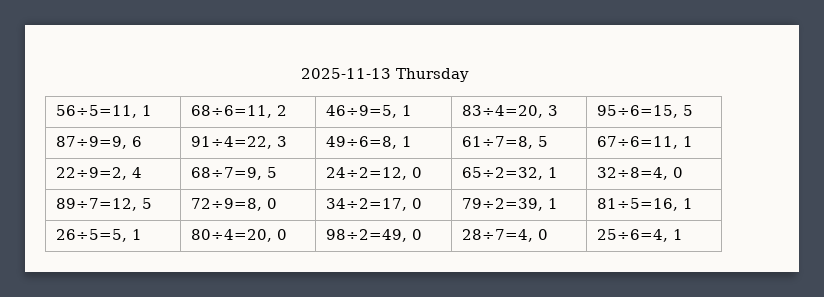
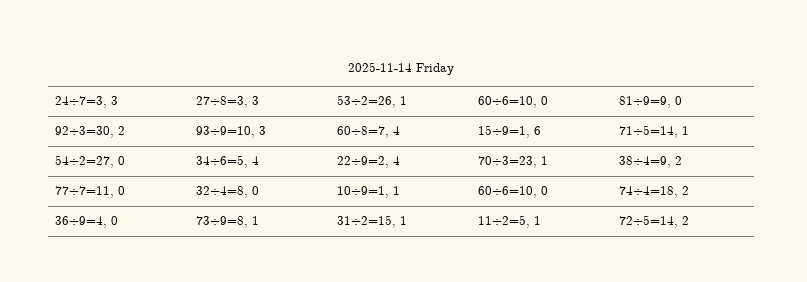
[300,68,469,82] [55,105,152,118] [190,105,287,118] [325,105,412,118] [461,105,558,118] [596,105,693,118] [55,136,142,149] [190,136,287,149] [325,136,412,149] [461,136,548,149] [596,136,693,149] [55,167,142,180] [190,167,277,180] [325,167,422,180] [461,167,558,180] [596,167,683,180] [55,198,152,211] [190,198,277,211] [325,198,422,211] [461,198,558,211] [596,198,693,211] [55,229,142,242] [190,229,287,242] [325,229,422,242] [461,229,548,242] [596,229,683,242] 2025-11-13 Thursday // 56÷5=11, 1 | 68÷6=11, 2 | 46÷9=5, 1 | 83÷4=20, 3 | 95÷6=15, 5 // 87÷9=9, 6 | 91÷4=22, 3 | 49÷6=8, 1 | 61÷7=8, 5 | 67÷6=11, 1 // 22÷9=2, 4 | 68÷7=9, 5 | 24÷2=12, 0 | 65÷2=32, 1 | 32÷8=4, 0 // 89÷7=12, 5 | 72÷9=8, 0 | 34÷2=17, 0 | 79÷2=39, 1 | 81÷5=16, 1 // 26÷5=5, 1 | 80÷4=20, 0 | 98÷2=49, 0 | 28÷7=4, 0 | 25÷6=4, 1 -> [348,62,454,75] [54,96,118,108] [195,96,259,108] [336,95,407,108] [477,96,548,108] [618,96,682,108] [54,126,125,138] [195,126,266,138] [336,126,400,138] [477,125,541,138] [618,125,689,138] [54,155,125,168] [195,155,259,168] [336,156,400,168] [477,156,548,168] [618,156,682,168] [54,186,125,198] [195,186,259,198] [336,186,400,198] [477,186,548,198] [618,186,689,198] [54,216,118,228] [195,216,259,228] [336,215,407,228] [477,215,541,228] [618,215,689,228] 2025-11-14 Friday // 24÷7=3, 3 | 27÷8=3, 3 | 53÷2=26, 1 | 60÷6=10, 0 | 81÷9=9, 0 // 92÷3=30, 2 | 93÷9=10, 3 | 60÷8=7, 4 | 15÷9=1, 6 | 71÷5=14, 1 // 54÷2=27, 0 | 34÷6=5, 4 | 22÷9=2, 4 | 70÷3=23, 1 | 38÷4=9, 2 // 77÷7=11, 0 | 32÷4=8, 0 | 10÷9=1, 1 | 60÷6=10, 0 | 74÷4=18, 2 // 36÷9=4, 0 | 73÷9=8, 1 | 31÷2=15, 1 | 11÷2=5, 1 | 72÷5=14, 2

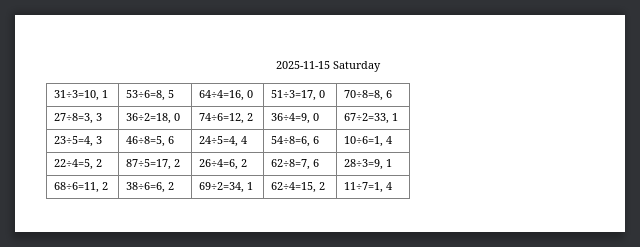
[348,62,454,75] [54,96,118,108] [195,96,259,108] [336,95,407,108] [477,96,548,108] [618,96,682,108] [54,126,125,138] [195,126,266,138] [336,126,400,138] [477,125,541,138] [618,125,689,138] [54,155,125,168] [195,155,259,168] [336,156,400,168] [477,156,548,168] [618,156,682,168] [54,186,125,198] [195,186,259,198] [336,186,400,198] [477,186,548,198] [618,186,689,198] [54,216,118,228] [195,216,259,228] [336,215,407,228] [477,215,541,228] [618,215,689,228] 2025-11-14 Friday // 24÷7=3, 3 | 27÷8=3, 3 | 53÷2=26, 1 | 60÷6=10, 0 | 81÷9=9, 0 // 92÷3=30, 2 | 93÷9=10, 3 | 60÷8=7, 4 | 15÷9=1, 6 | 71÷5=14, 1 // 54÷2=27, 0 | 34÷6=5, 4 | 22÷9=2, 4 | 70÷3=23, 1 | 38÷4=9, 2 // 77÷7=11, 0 | 32÷4=8, 0 | 10÷9=1, 1 | 60÷6=10, 0 | 74÷4=18, 2 // 36÷9=4, 0 | 73÷9=8, 1 | 31÷2=15, 1 | 11÷2=5, 1 | 72÷5=14, 2 -> [276,61,381,72] [54,90,109,101] [126,90,175,101] [199,90,254,101] [271,90,326,101] [344,90,393,101] [54,113,103,124] [126,113,181,124] [199,113,254,124] [271,113,320,124] [344,113,399,124] [54,136,103,147] [126,136,175,147] [199,136,248,147] [271,136,320,147] [344,136,393,147] [54,159,103,170] [126,159,181,170] [199,159,248,170] [271,159,320,170] [344,159,393,170] [54,182,109,193] [126,182,175,193] [199,182,254,193] [271,182,326,193] [344,182,393,193] 2025-11-15 Saturday // 31÷3=10, 1 | 53÷6=8, 5 | 64÷4=16, 0 | 51÷3=17, 0 | 70÷8=8, 6 // 27÷8=3, 3 | 36÷2=18, 0 | 74÷6=12, 2 | 36÷4=9, 0 | 67÷2=33, 1 // 23÷5=4, 3 | 46÷8=5, 6 | 24÷5=4, 4 | 54÷8=6, 6 | 10÷6=1, 4 // 22÷4=5, 2 | 87÷5=17, 2 | 26÷4=6, 2 | 62÷8=7, 6 | 28÷3=9, 1 // 68÷6=11, 2 | 38÷6=6, 2 | 69÷2=34, 1 | 62÷4=15, 2 | 11÷7=1, 4

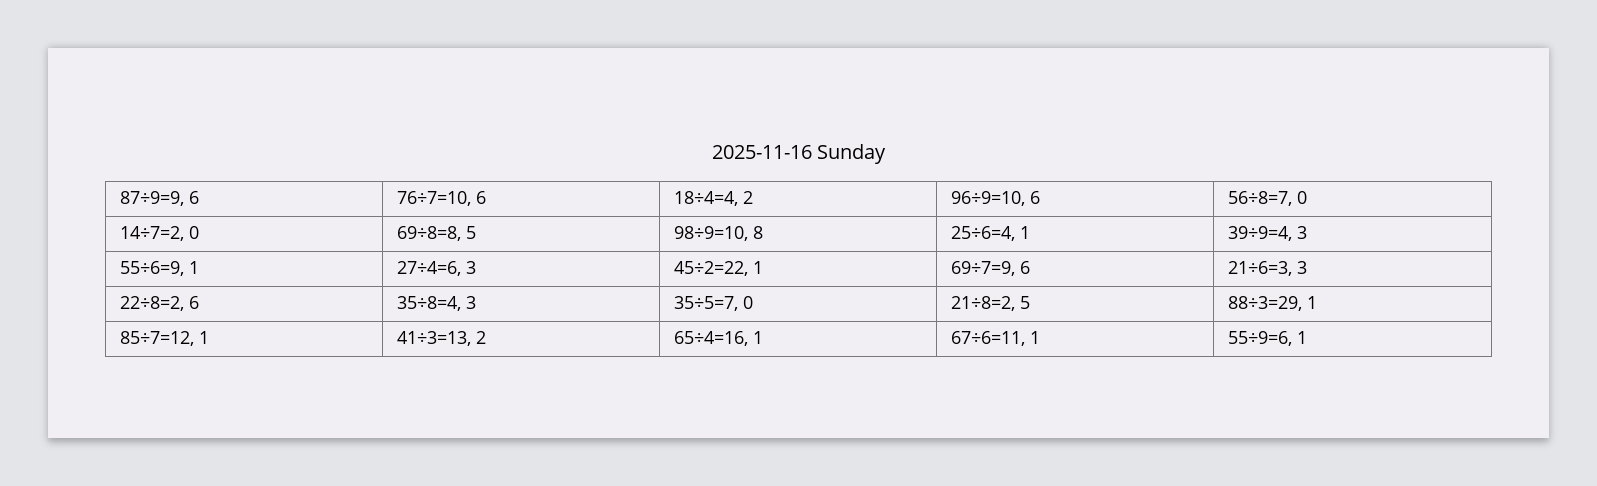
[276,61,381,72] [54,90,109,101] [126,90,175,101] [199,90,254,101] [271,90,326,101] [344,90,393,101] [54,113,103,124] [126,113,181,124] [199,113,254,124] [271,113,320,124] [344,113,399,124] [54,136,103,147] [126,136,175,147] [199,136,248,147] [271,136,320,147] [344,136,393,147] [54,159,103,170] [126,159,181,170] [199,159,248,170] [271,159,320,170] [344,159,393,170] [54,182,109,193] [126,182,175,193] [199,182,254,193] [271,182,326,193] [344,182,393,193] 2025-11-15 Saturday // 31÷3=10, 1 | 53÷6=8, 5 | 64÷4=16, 0 | 51÷3=17, 0 | 70÷8=8, 6 // 27÷8=3, 3 | 36÷2=18, 0 | 74÷6=12, 2 | 36÷4=9, 0 | 67÷2=33, 1 // 23÷5=4, 3 | 46÷8=5, 6 | 24÷5=4, 4 | 54÷8=6, 6 | 10÷6=1, 4 // 22÷4=5, 2 | 87÷5=17, 2 | 26÷4=6, 2 | 62÷8=7, 6 | 28÷3=9, 1 // 68÷6=11, 2 | 38÷6=6, 2 | 69÷2=34, 1 | 62÷4=15, 2 | 11÷7=1, 4 -> [711,144,887,164] [120,191,200,206] [397,191,487,206] [674,191,754,206] [951,191,1041,206] [1228,191,1308,206] [120,226,200,241] [397,226,477,241] [674,226,764,241] [951,226,1031,241] [1228,226,1308,241] [120,261,200,276] [397,261,477,276] [674,261,764,276] [951,261,1031,276] [1228,261,1308,276] [120,296,200,311] [397,296,477,311] [674,296,754,311] [951,296,1031,311] [1228,296,1318,311] [120,331,210,346] [397,331,487,346] [674,331,764,346] [951,331,1041,346] [1228,331,1308,346] 2025-11-16 Sunday // 87÷9=9, 6 | 76÷7=10, 6 | 18÷4=4, 2 | 96÷9=10, 6 | 56÷8=7, 0 // 14÷7=2, 0 | 69÷8=8, 5 | 98÷9=10, 8 | 25÷6=4, 1 | 39÷9=4, 3 // 55÷6=9, 1 | 27÷4=6, 3 | 45÷2=22, 1 | 69÷7=9, 6 | 21÷6=3, 3 // 22÷8=2, 6 | 35÷8=4, 3 | 35÷5=7, 0 | 21÷8=2, 5 | 88÷3=29, 1 // 85÷7=12, 1 | 41÷3=13, 2 | 65÷4=16, 1 | 67÷6=11, 1 | 55÷9=6, 1

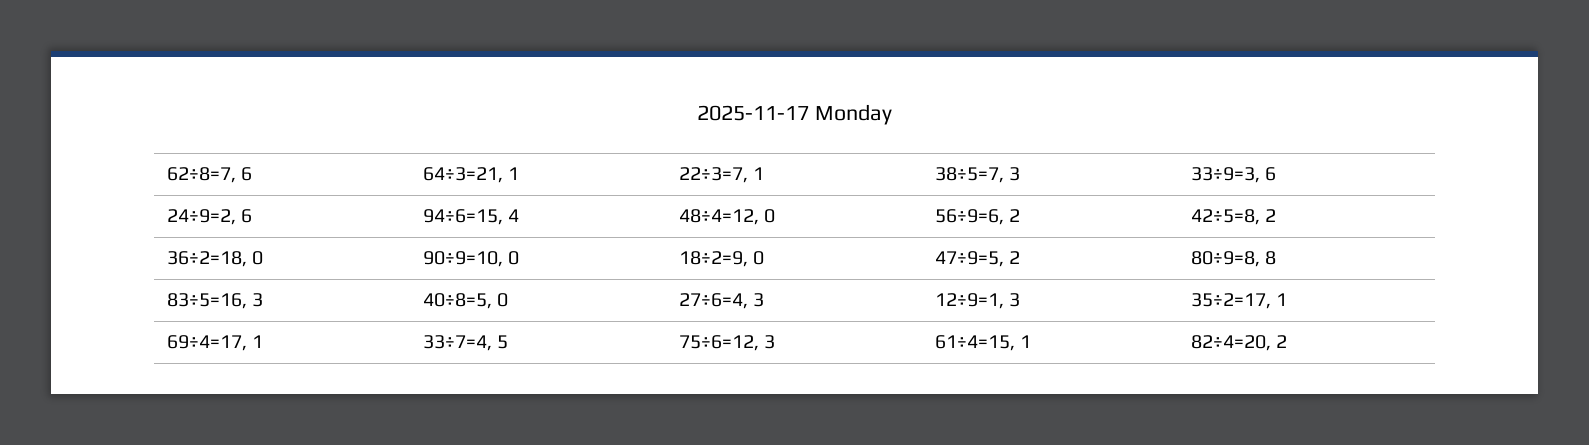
[711,144,887,164] [120,191,200,206] [397,191,487,206] [674,191,754,206] [951,191,1041,206] [1228,191,1308,206] [120,226,200,241] [397,226,477,241] [674,226,764,241] [951,226,1031,241] [1228,226,1308,241] [120,261,200,276] [397,261,477,276] [674,261,764,276] [951,261,1031,276] [1228,261,1308,276] [120,296,200,311] [397,296,477,311] [674,296,754,311] [951,296,1031,311] [1228,296,1318,311] [120,331,210,346] [397,331,487,346] [674,331,764,346] [951,331,1041,346] [1228,331,1308,346] 2025-11-16 Sunday // 87÷9=9, 6 | 76÷7=10, 6 | 18÷4=4, 2 | 96÷9=10, 6 | 56÷8=7, 0 // 14÷7=2, 0 | 69÷8=8, 5 | 98÷9=10, 8 | 25÷6=4, 1 | 39÷9=4, 3 // 55÷6=9, 1 | 27÷4=6, 3 | 45÷2=22, 1 | 69÷7=9, 6 | 21÷6=3, 3 // 22÷8=2, 6 | 35÷8=4, 3 | 35÷5=7, 0 | 21÷8=2, 5 | 88÷3=29, 1 // 85÷7=12, 1 | 41÷3=13, 2 | 65÷4=16, 1 | 67÷6=11, 1 | 55÷9=6, 1 -> [697,104,892,125] [166,167,253,183] [422,167,520,183] [678,167,765,183] [934,167,1021,183] [1190,167,1277,183] [166,209,253,225] [422,209,520,225] [678,209,776,225] [934,209,1021,225] [1190,209,1277,225] [166,251,264,267] [422,251,520,267] [678,251,765,267] [934,251,1021,267] [1190,251,1277,267] [166,293,264,309] [422,293,509,309] [678,293,765,309] [934,293,1021,309] [1190,293,1288,309] [166,335,264,351] [422,335,509,351] [678,335,776,351] [934,335,1032,351] [1190,335,1288,351] 2025-11-17 Monday // 62÷8=7, 6 | 64÷3=21, 1 | 22÷3=7, 1 | 38÷5=7, 3 | 33÷9=3, 6 // 24÷9=2, 6 | 94÷6=15, 4 | 48÷4=12, 0 | 56÷9=6, 2 | 42÷5=8, 2 // 36÷2=18, 0 | 90÷9=10, 0 | 18÷2=9, 0 | 47÷9=5, 2 | 80÷9=8, 8 // 83÷5=16, 3 | 40÷8=5, 0 | 27÷6=4, 3 | 12÷9=1, 3 | 35÷2=17, 1 // 69÷4=17, 1 | 33÷7=4, 5 | 75÷6=12, 3 | 61÷4=15, 1 | 82÷4=20, 2

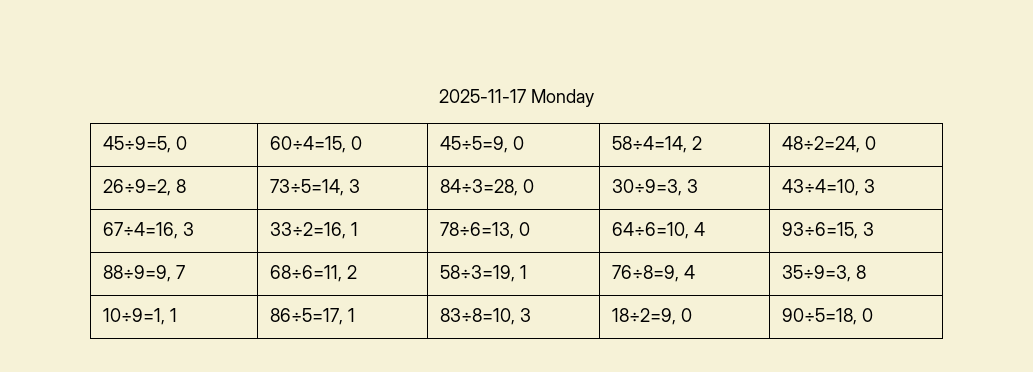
[166,167,253,183] [422,167,520,183] [678,167,765,183] [934,167,1021,183] [1190,167,1277,183] [166,209,253,225] [422,209,520,225] [678,209,776,225] [934,209,1021,225] [1190,209,1277,225] [166,251,264,267] [422,251,520,267] [678,251,765,267] [934,251,1021,267] [1190,251,1277,267] [166,293,264,309] [422,293,509,309] [678,293,765,309] [934,293,1021,309] [1190,293,1288,309] [166,335,264,351] [422,335,509,351] [678,335,776,351] [934,335,1032,351] [1190,335,1288,351] 62÷8=7, 6 | 64÷3=21, 1 | 22÷3=7, 1 | 38÷5=7, 3 | 33÷9=3, 6 // 24÷9=2, 6 | 94÷6=15, 4 | 48÷4=12, 0 | 56÷9=6, 2 | 42÷5=8, 2 // 36÷2=18, 0 | 90÷9=10, 0 | 18÷2=9, 0 | 47÷9=5, 2 | 80÷9=8, 8 // 83÷5=16, 3 | 40÷8=5, 0 | 27÷6=4, 3 | 12÷9=1, 3 | 35÷2=17, 1 // 69÷4=17, 1 | 33÷7=4, 5 | 75÷6=12, 3 | 61÷4=15, 1 | 82÷4=20, 2 -> [103,136,188,153] [270,136,363,153] [440,136,525,153] [612,136,703,153] [782,136,877,153] [103,179,187,196] [270,179,361,196] [440,179,535,196] [612,179,699,196] [782,179,876,196] [103,222,195,239] [270,222,359,239] [440,222,531,239] [612,222,706,239] [782,222,875,239] [103,265,186,282] [270,265,358,282] [440,265,528,282] [612,265,696,282] [782,265,867,282] [103,308,178,325] [270,308,356,325] [440,308,532,325] [612,308,693,325] [782,308,874,325] 45÷9=5, 0 | 60÷4=15, 0 | 45÷5=9, 0 | 58÷4=14, 2 | 48÷2=24, 0 // 26÷9=2, 8 | 73÷5=14, 3 | 84÷3=28, 0 | 30÷9=3, 3 | 43÷4=10, 3 // 67÷4=16, 3 | 33÷2=16, 1 | 78÷6=13, 0 | 64÷6=10, 4 | 93÷6=15, 3 // 88÷9=9, 7 | 68÷6=11, 2 | 58÷3=19, 1 | 76÷8=9, 4 | 35÷9=3, 8 // 10÷9=1, 1 | 86÷5=17, 1 | 83÷8=10, 3 | 18÷2=9, 0 | 90÷5=18, 0

